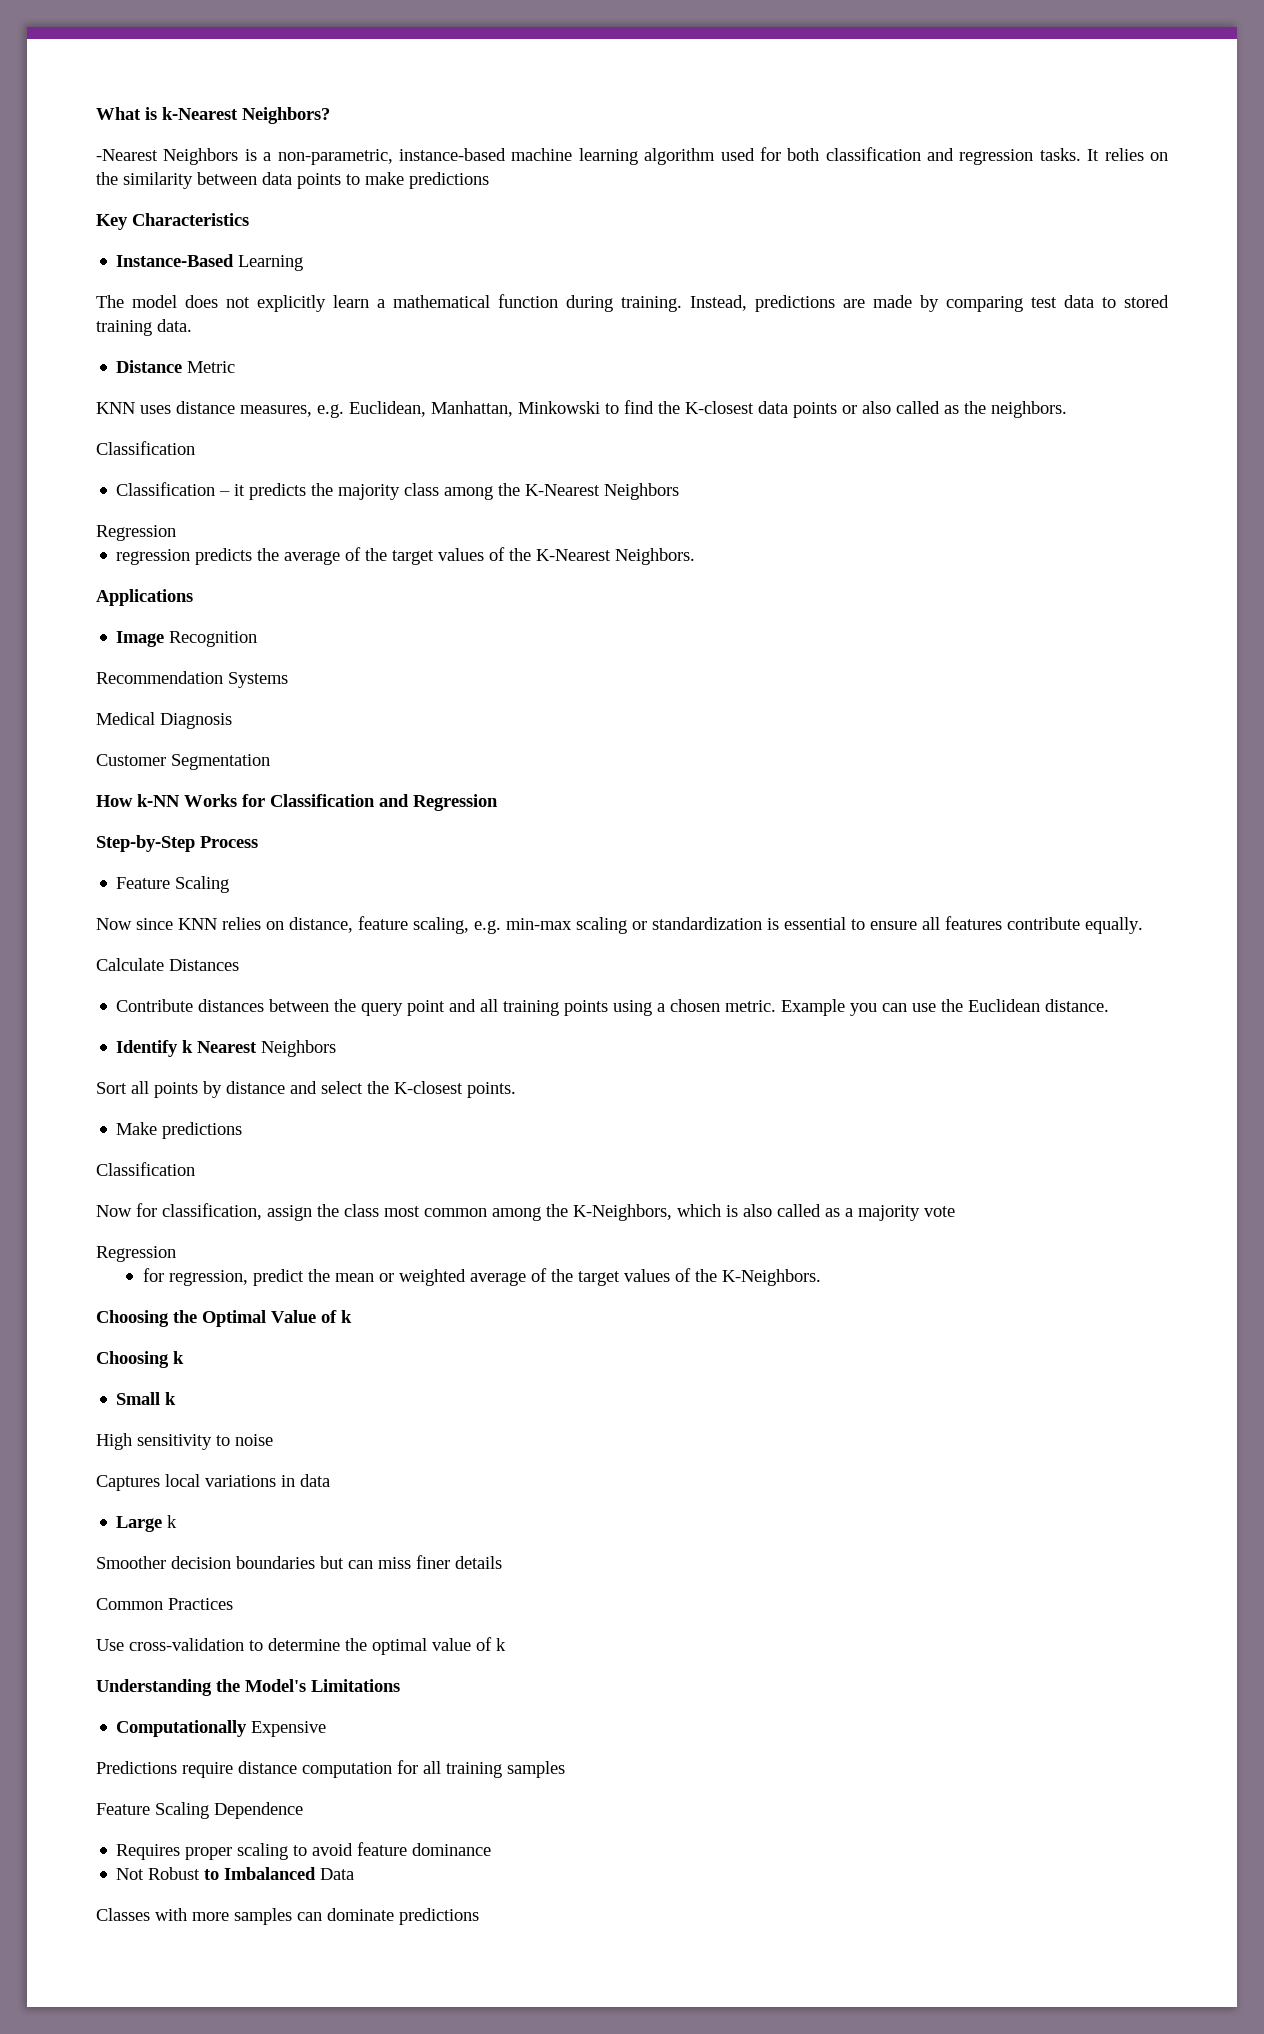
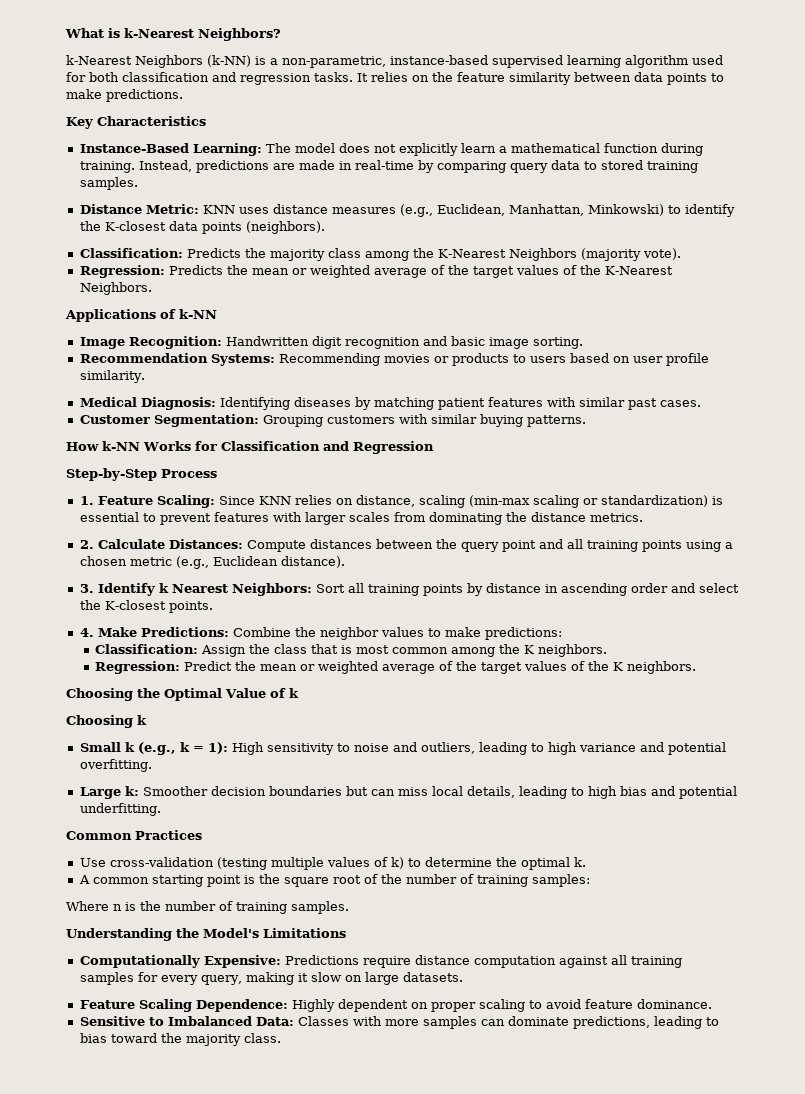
[96,148,239,165] -Nearest Neighbors -> [66,55,251,68] k-Nearest Neighbors (k-NN)
[511,148,573,161] machine -> [492,55,563,68] supervised
(118, 178) none -> [457,72,505,82] feature
[409,172,489,189] predictions -> [106,89,183,102] predictions.
[238,255,304,271] Learning // -> [192,143,262,156] Learning:
(912, 301) none -> [338,160,414,170] in real-time
[1031,297,1057,308] test -> [509,163,548,173] query
[157,319,192,332] data. -> [79,177,138,190] samples.
[187,361,236,373] Metric // -> [145,204,199,214] Metric:
[240,400,1067,418] [96,441,195,455] [116,482,307,500] measures, e.g. Euclidean, Manhattan, Minkowski to find the K-closest data points or also called as the neighbors. // Classification // Classification – it predicts -> [331,204,735,217] [79,221,325,234] [79,248,241,258] measures (e.g., Euclidean, Manhattan, Minkowski) to identify the K-closest data points (neighbors). // Classification: Predicts
[96,525,176,541] [116,548,280,565] // Regression // regression predicts the -> [580,248,681,261] [79,265,370,278] (majority vote). // Regression: Predicts the mean or weighted
(193, 597) none -> [160,309,217,319] of k-NN
[169,631,258,647] [96,671,288,688] [96,712,232,729] [96,754,270,770] Recognition // Recommendation Systems // Medical Diagnosis // Customer Segmentation -> [128,336,583,349] [79,353,709,366] [79,370,145,383] [79,397,701,410] [79,414,586,427] Recognition: Handwritten digit recognition and basic image sorting. // Recommendation Systems: Recommending movies or products to users based on user profile similarity. // Medical Diagnosis: Identifying diseases by matching patient features with similar past cases. // Customer Segmentation: Grouping customers with similar buying patterns.
[116,876,230,893] [96,916,572,934] Feature Scaling // Now since KNN relies on distance, feature scaling, e.g. min-max -> [79,495,530,508] 1. Feature Scaling: Since KNN relies on distance, scaling (min-max
[652,917,762,930] standardization -> [600,495,708,507] standardization)
[870,916,1143,934] [96,958,239,971] [116,999,194,1012] ensure all features contribute equally. // Calculate Distances // Contribute -> [159,512,643,525] [79,539,306,552] prevent features with larger scales from dominating the distance metrics. // 2. Calculate Distances: Compute
[725,999,1110,1016] metric. Example you can use the Euclidean distance. // -> [129,556,345,569] [79,584,94,593] metric (e.g., Euclidean distance). // 3.
[261,1040,337,1057] Neighbors // -> [231,583,312,596] Neighbors:
(149, 1087) none -> [367,584,419,596] training
(285, 1087) none -> [544,583,668,596] in ascending order
[116,1122,243,1139] [96,1162,195,1176] [96,1203,955,1221] [96,1246,176,1262] [142,1268,304,1286] Make predictions // Classification // Now for classification, assign the class most common among the K-Neighbors, which is also called as a majority vote // Regression // for regression, predict -> [79,627,562,640] [95,644,608,657] [95,661,233,674] 4. Make Predictions: Combine the neighbor values to make predictions: // Classification: Assign the class that is most common among the K neighbors. // Regression: Predict
[721,1269,821,1286] K-Neighbors. -> [613,661,697,674] K neighbors.
(177, 1398) // -> [137,742,228,755] (e.g., k = 1):
[96,1474,330,1491] // Captures local variations in data -> [392,742,726,755] [79,759,152,772] and outliers, leading to high variance and potential overfitting.
[167,1515,178,1528] k // -> [124,786,139,796] k:
[416,1555,502,1569] [96,1598,233,1610] [96,1637,506,1655] finer details // Common Practices // Use cross-validation to determine the optimal value of k -> [431,786,737,799] [79,803,161,816] [66,830,202,840] [79,857,586,870] [78,874,590,887] [66,901,349,914] local details, leading to high bias and potential underfitting. // Common Practices // Use cross-validation (testing multiple values of k) to determine the optimal k. // A common starting point is the square root of the number of training samples: // Where n is the number of training samples.
[251,1721,327,1737] Expensive // -> [203,955,281,968] Expensive:
[397,1760,418,1774] for -> [558,956,608,968] against
[96,1802,303,1819] [116,1844,181,1860] // Feature Scaling Dependence // Requires -> [137,972,463,985] [79,999,428,1012] for every query, making it slow on large datasets. // Feature Scaling Dependence: Highly dependent on
[412,1843,492,1856] [116,1867,201,1880] dominance // Not Robust -> [636,999,712,1009] [79,1016,145,1026] dominance. // Sensitive
[320,1868,355,1880] Data // -> [255,1017,294,1026] Data:
[399,1908,479,1925] predictions -> [572,1016,719,1029] [79,1033,281,1046] predictions, leading to bias toward the majority class.

